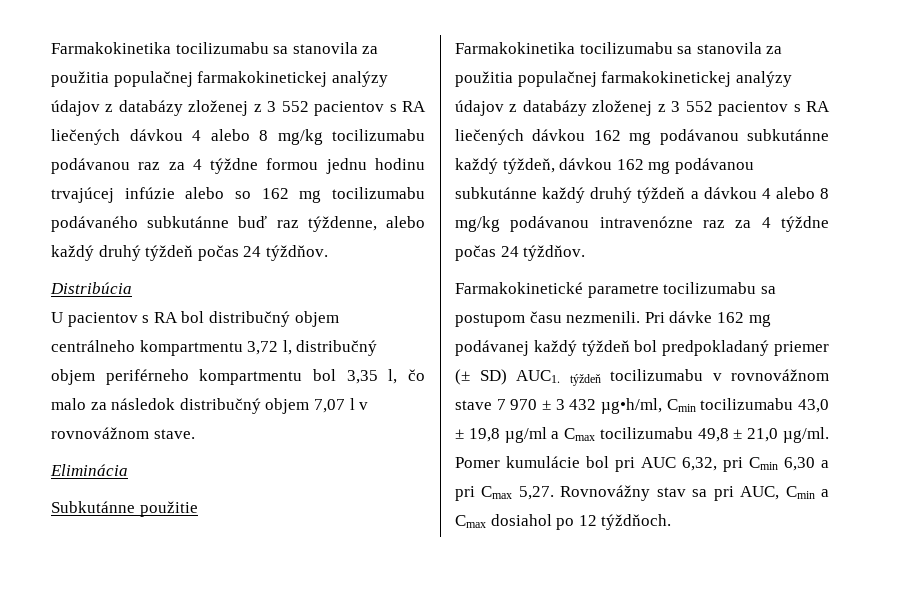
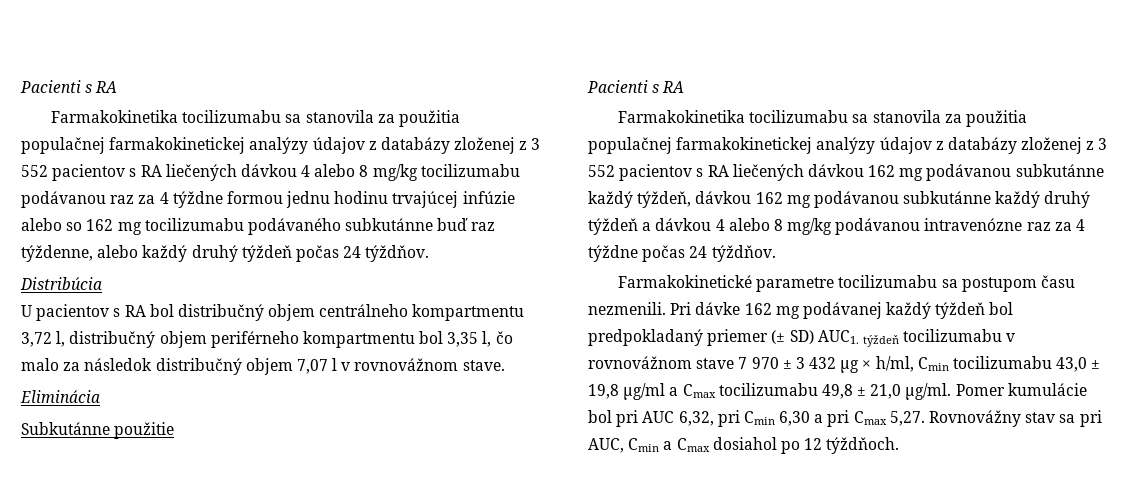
(51, 48) none -> [20,80,118,93] Pacienti s RA //
(198, 509) none -> [587,80,685,93] // Pacienti s RA
[601,398,662,414] µg•h/ml, -> [840,356,914,373] µg × h/ml,

